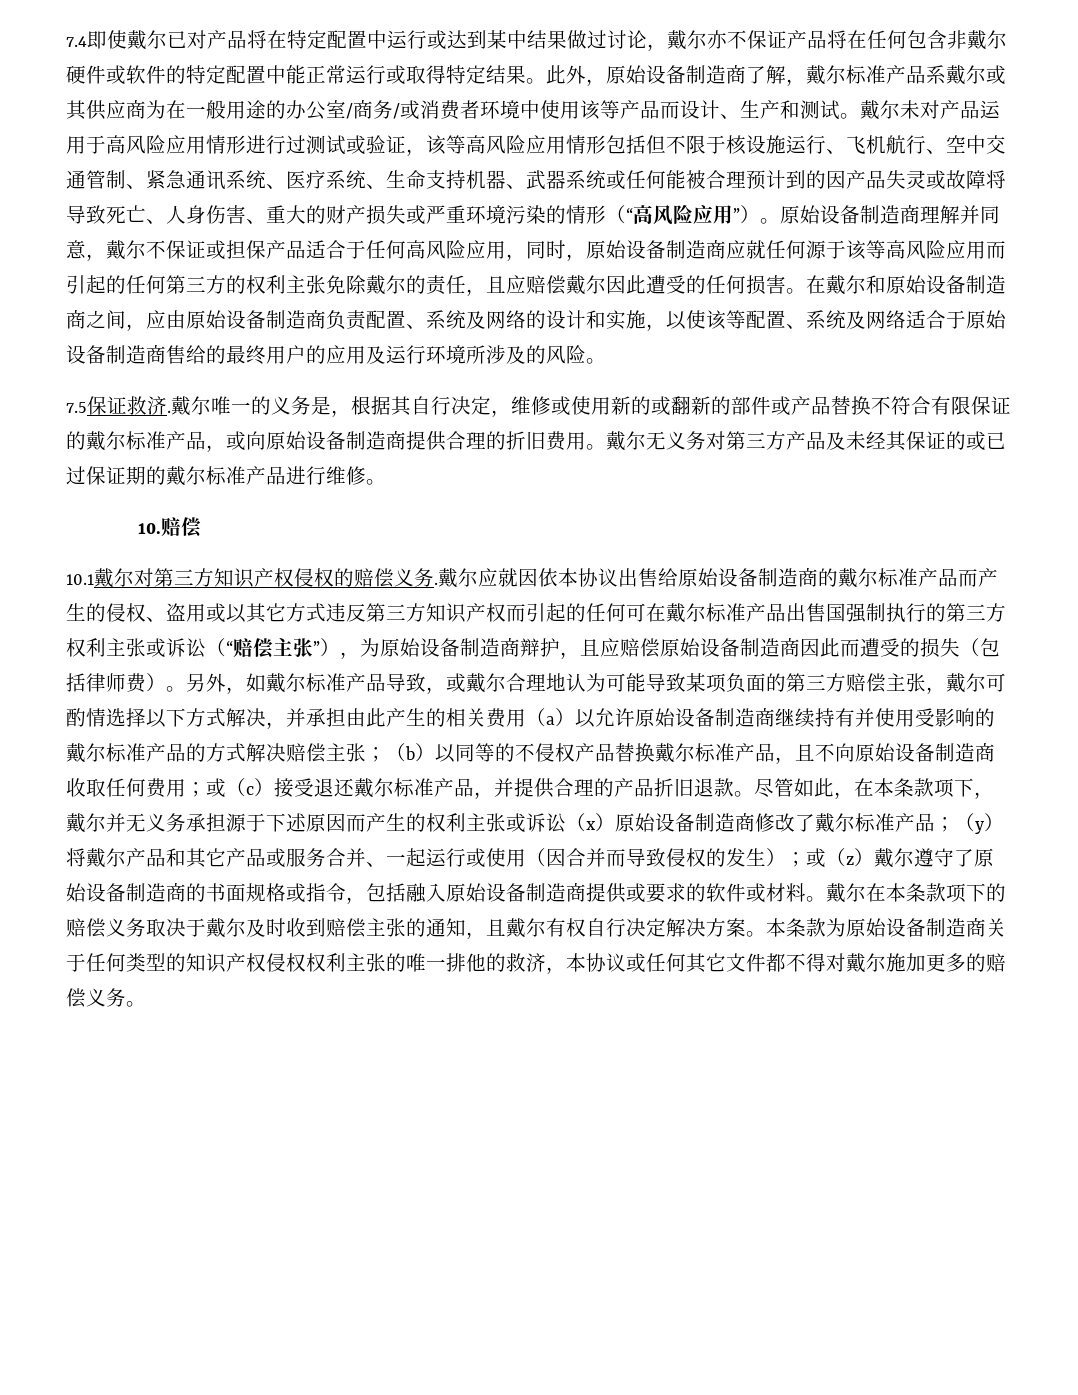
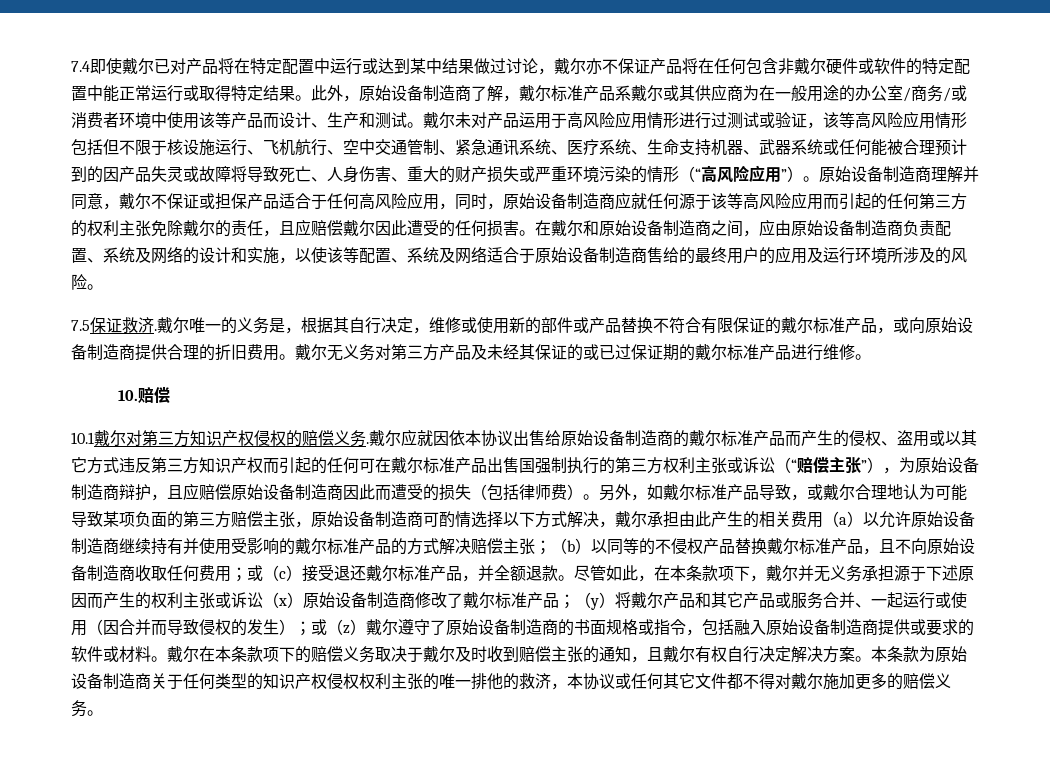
[651,396,731,416] 或翻新的 -> (541, 325) none
[946,673,986,693] 戴尔 -> [311,511,423,527] 原始设备制造商
[286,708,306,727] 并 -> [615,511,647,527] 戴尔
[514,778,694,798] 提供合理的产品折旧 -> [494,565,526,581] 全额

